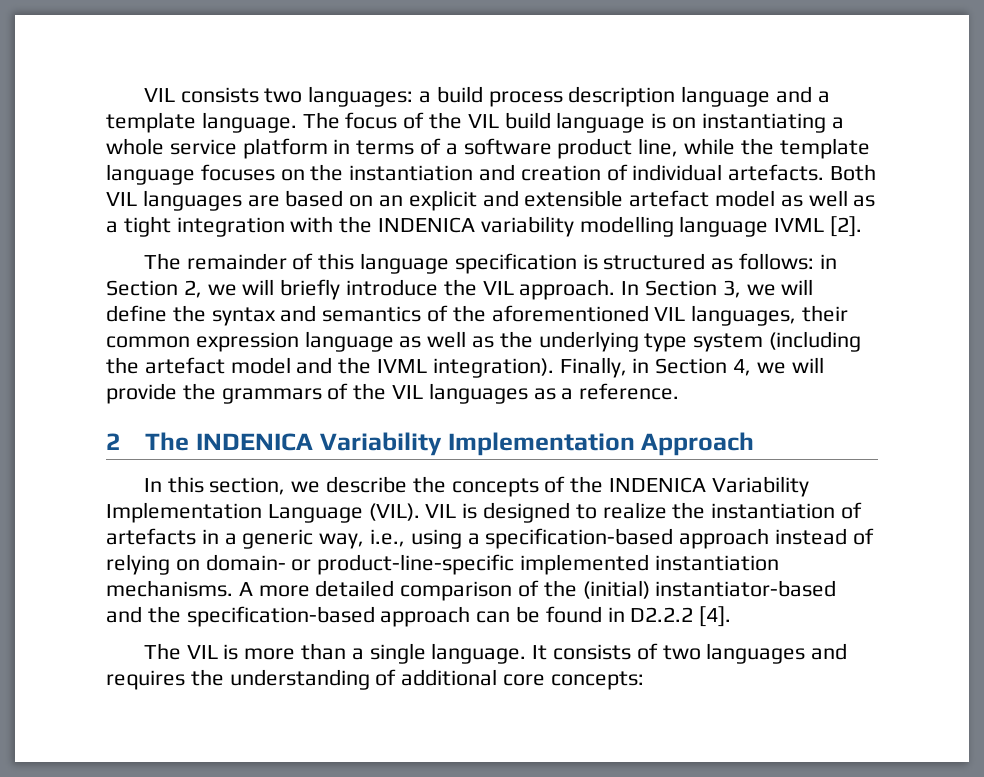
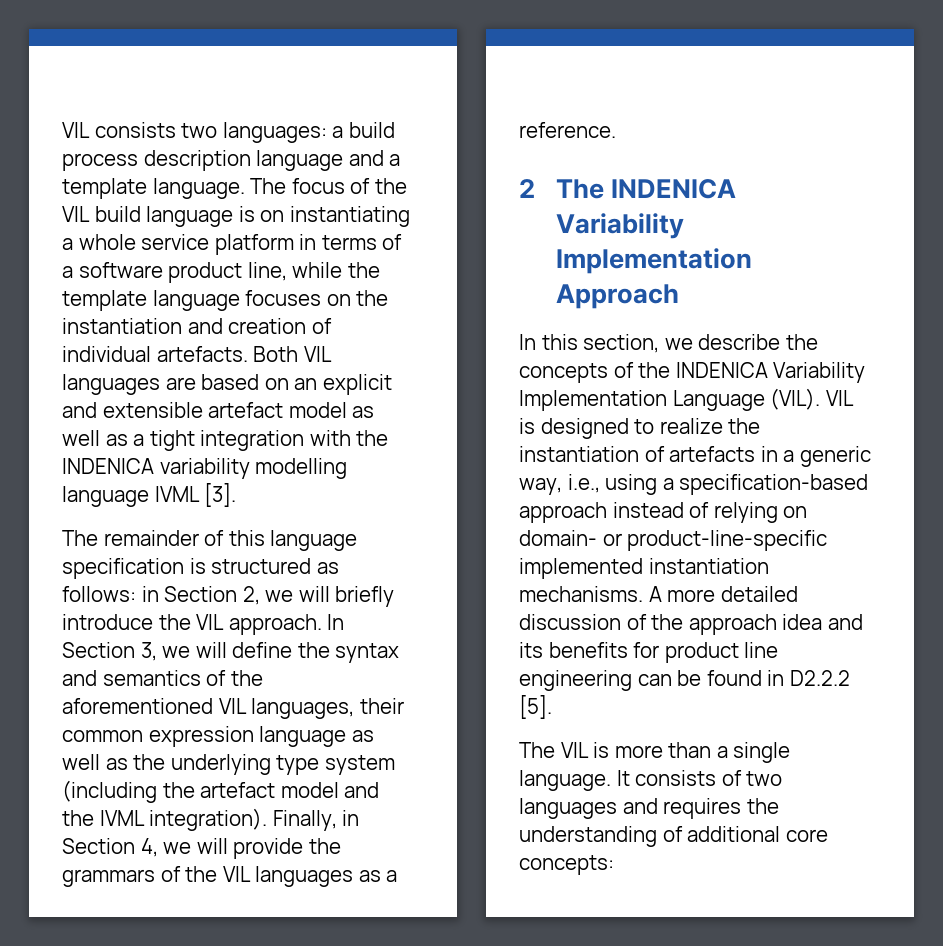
[830,216,863,237] [2]. -> [204,483,237,507] [3].
[400,580,837,601] [106,606,471,627] comparison of the (initial) instantiator-based and the specification-based approach -> [519,614,863,635] [519,642,779,663] [519,670,632,691] discussion of the approach idea and its benefits for product line engineering
[699,606,732,627] [4]. -> [519,695,552,719] [5].

